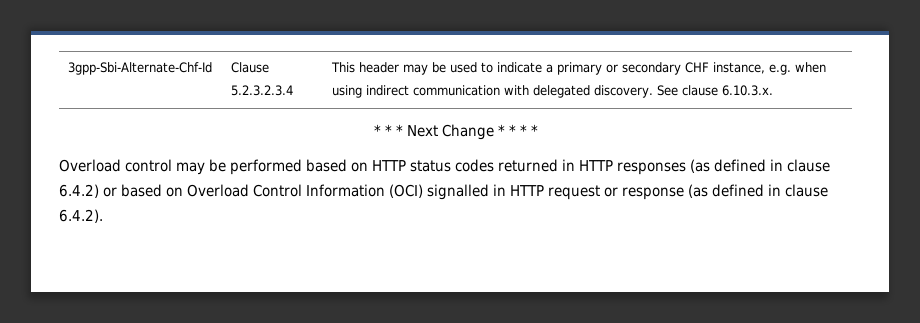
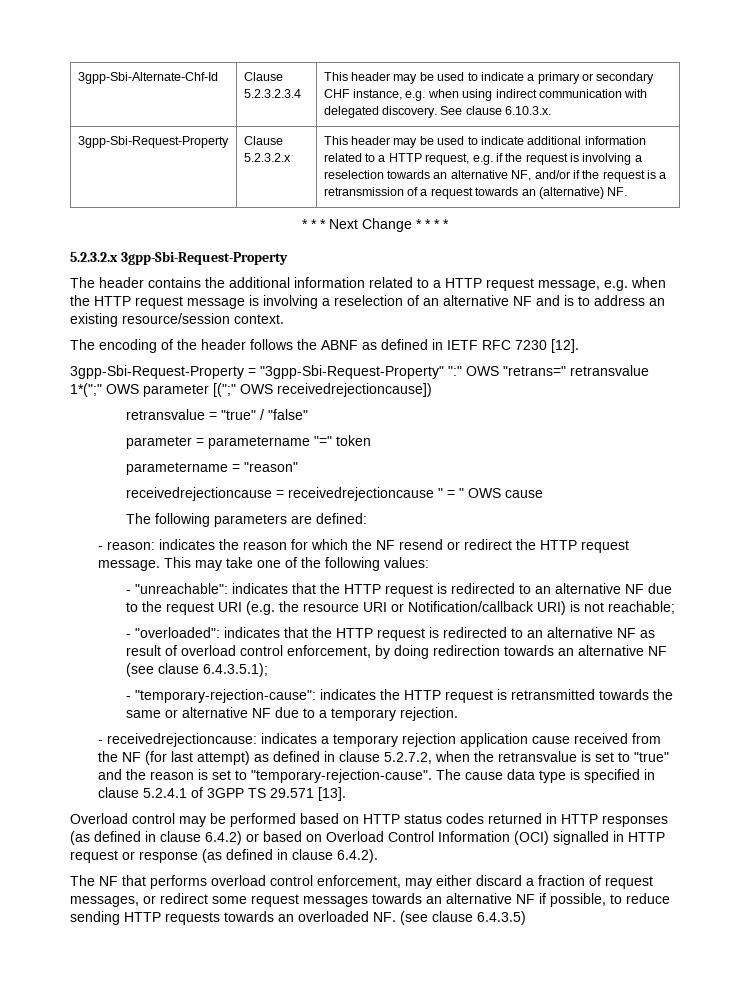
(774, 90) none -> [77,136,229,148] [243,136,283,145] [243,153,291,162] [323,136,646,148] [323,153,642,165] [323,170,667,182] [323,187,628,199] // 3gpp-Sbi-Request-Property | Clause 5.2.3.2.x | This header may be used to indicate additional information related to a HTTP request, e.g. if the request is involving a reselection towards an alternative NF, and/or if the request is a retransmission of a request towards an (alternative) NF.
(538, 130) none -> [70,251,288,265] [70,277,666,291] [70,295,665,309] [70,313,284,327] [70,339,579,353] [70,365,649,379] [70,383,432,397] [125,409,308,420] [125,435,371,449] [125,462,298,475] [125,487,543,501] [125,513,367,527] [97,539,629,553] [97,557,429,571] [125,583,672,597] [125,601,675,615] [125,627,655,641] [125,645,667,659] [125,663,268,677] [125,689,673,703] [125,707,458,721] [97,733,661,747] [97,751,669,765] [97,769,655,783] [97,787,346,801] // 5.2.3.2.x 3gpp-Sbi-Request-Property // The header contains the additional information related to a HTTP request message, e.g. when the HTTP request message is involving a reselection of an alternative NF and is to address an existing resource/session context. // The encoding of the header follows the ABNF as defined in IETF RFC 7230 [12]. // 3gpp-Sbi-Request-Property = "3gpp-Sbi-Request-Property" ":" OWS "retrans=" retransvalue 1*(";" OWS parameter [(";" OWS receivedrejectioncause]) // retransvalue = "true" / "false" // parameter = parametername "=" token // parametername = "reason" // receivedrejectioncause = receivedrejectioncause " = " OWS cause // The following parameters are defined: // - reason: indicates the reason for which the NF resend or redirect the HTTP request message. This may take one of the following values: // - "unreachable": indicates that the HTTP request is redirected to an alternative NF due to the request URI (e.g. the resource URI or Notification/callback URI) is not reachable; // - "overloaded": indicates that the HTTP request is redirected to an alternative NF as result of overload control enforcement, by doing redirection towards an alternative NF (see clause 6.4.3.5.1); // - "temporary-rejection-cause": indicates the HTTP request is retransmitted towards the same or alternative NF due to a temporary rejection. // - receivedrejectioncause: indicates a temporary rejection application cause received from the NF (for last attempt) as defined in clause 5.2.7.2, when the retransvalue is set to "true" and the reason is set to "temporary-rejection-cause". The cause data type is specified in clause 5.2.4.1 of 3GPP TS 29.571 [13].
(103, 216) none -> [70,875,653,889] [70,893,670,907] [70,911,526,925] // The NF that performs overload control enforcement, may either discard a fraction of request messages, or redirect some request messages towards an alternative NF if possible, to reduce sending HTTP requests towards an overloaded NF. (see clause 6.4.3.5)

